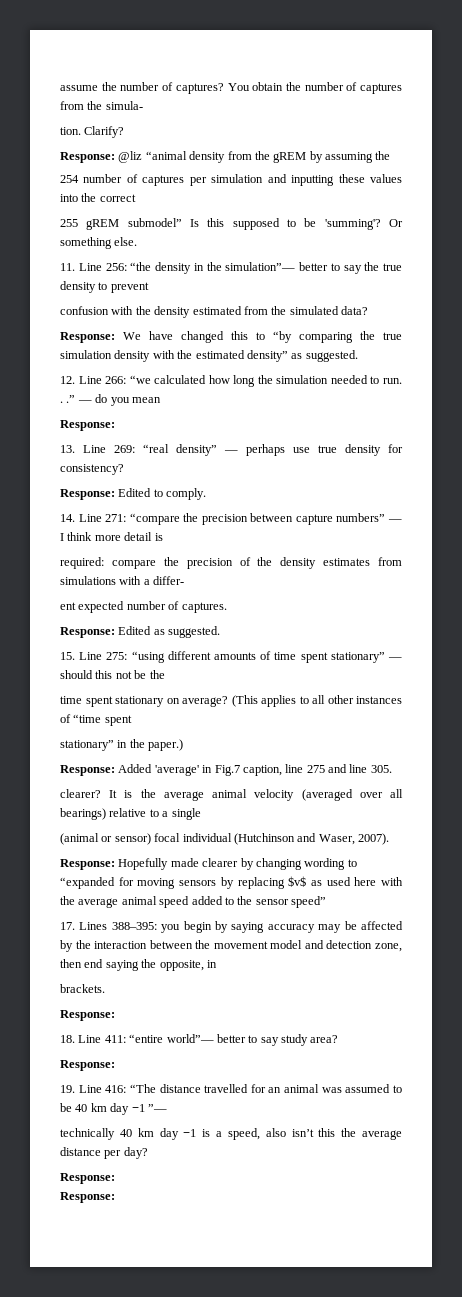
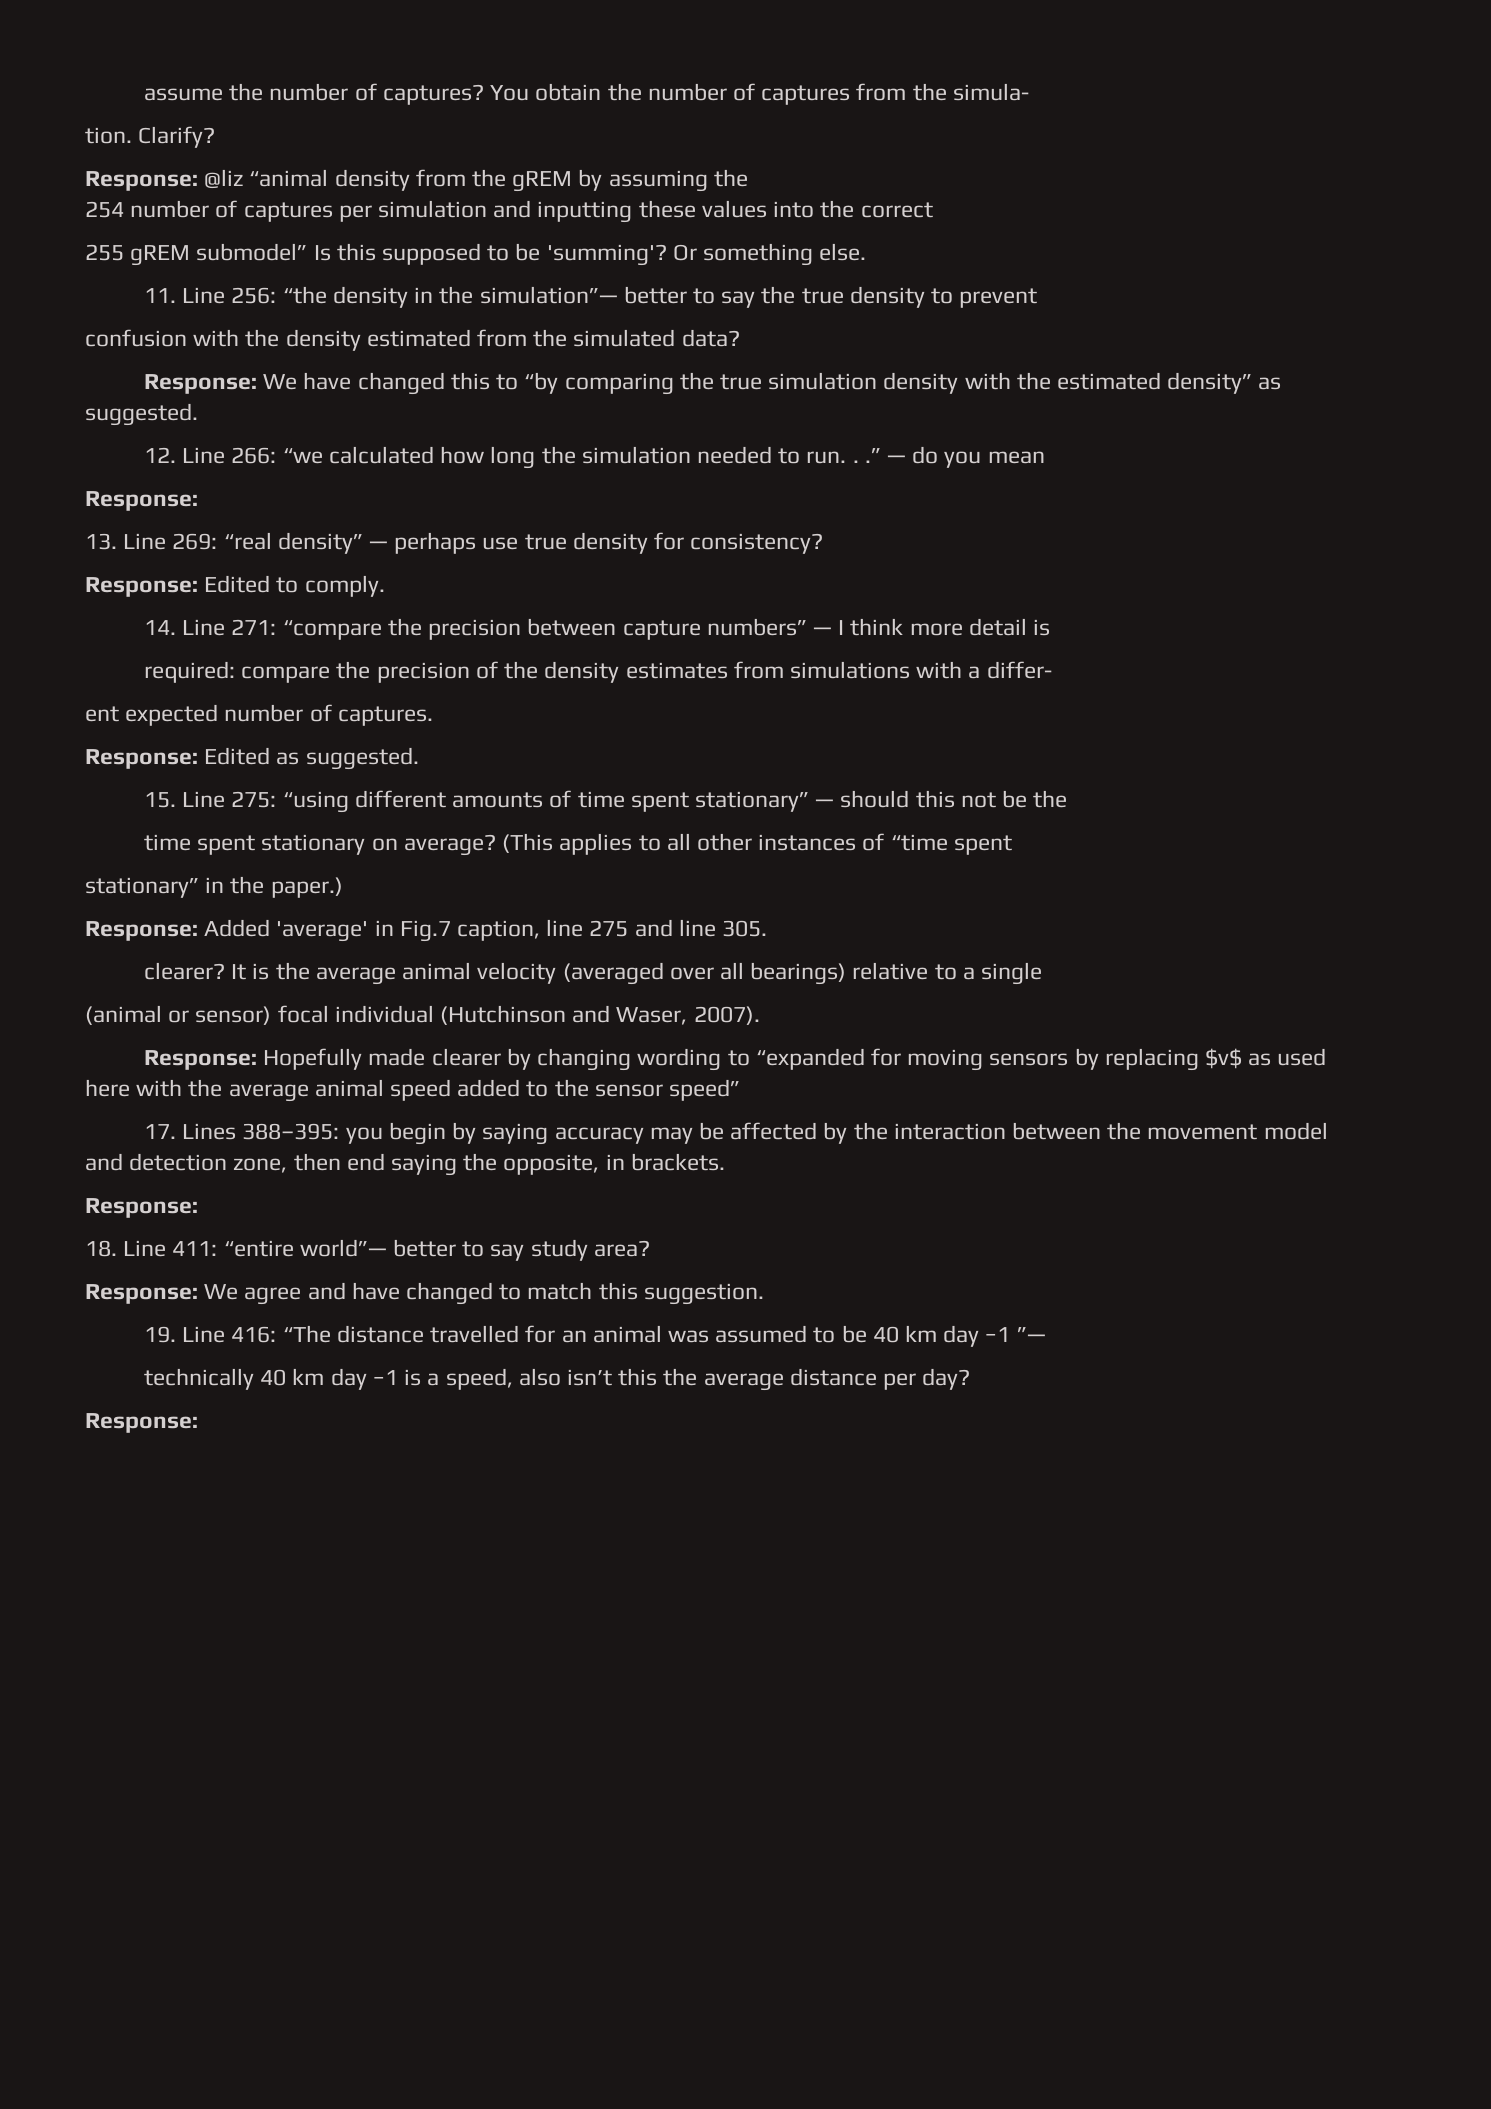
(217, 964) // -> (625, 1162) none
(115, 1065) none -> [204,1282,764,1305] We agree and have changed to match this suggestion.
[60,1192,115,1203] // Response: -> (198, 1423) none

